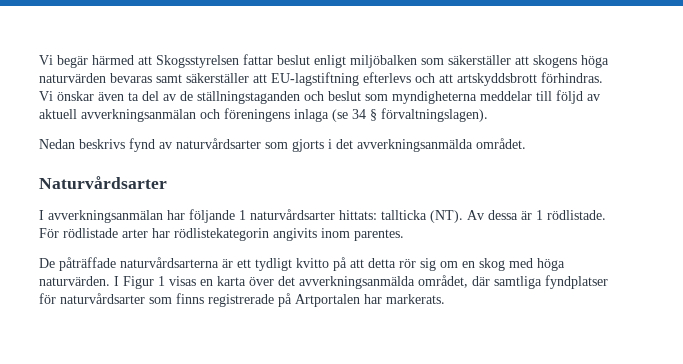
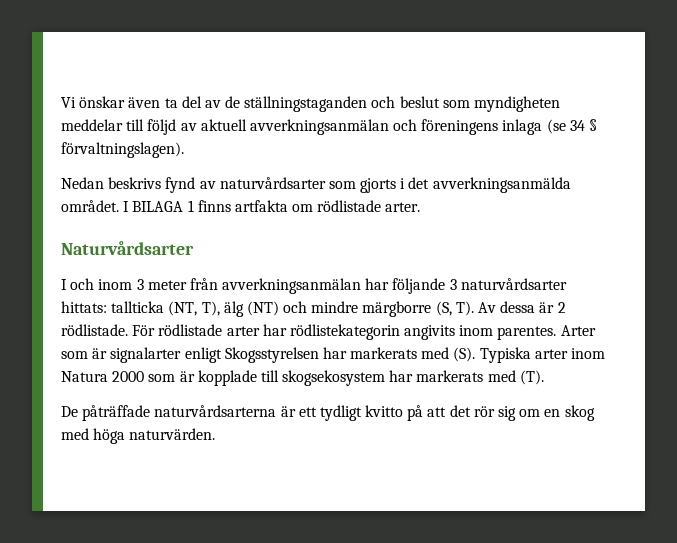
[39,54,609,68] [39,72,603,86] [39,91,53,101] Vi begär härmed att Skogsstyrelsen fattar beslut enligt miljöbalken som säkerställer att skogens höga naturvärden bevaras samt säkerställer att EU-lagstiftning efterlevs och att artskyddsbrott förhindras. Vi -> [61,97,76,108] Vi
[392,91,477,104] myndigheterna -> [474,96,561,112] myndigheten
[39,176,167,189] [39,210,44,220] // Naturvårdsarter // I -> [123,200,421,212] [61,241,194,255] [61,278,218,290] I BILAGA 1 finns artfakta om rödlistade arter. // Naturvårdsarter // I och inom 3 meter från
[239,210,246,220] 1 -> [449,279,457,290] 3
[430,210,463,223] (NT). -> [168,301,474,317] (NT, T), älg (NT) och mindre märgborre (S, T).
[536,210,543,220] 1 -> [557,302,566,313] 2
(404, 235) none -> [560,325,596,336] [61,347,606,363] [61,370,544,386] Arter som är signalarter enligt Skogsstyrelsen har markerats med (S). Typiska arter inom Natura 2000 som är kopplade till skogsekosystem har markerats med (T).
[368,258,396,268] detta -> [449,405,471,417] det
[114,275,608,289] [39,293,445,307] I Figur 1 visas en karta över det avverkningsanmälda området, där samtliga fyndplatser för naturvårdsarter som finns registrerade på Artportalen har markerats. -> (216, 434) none

